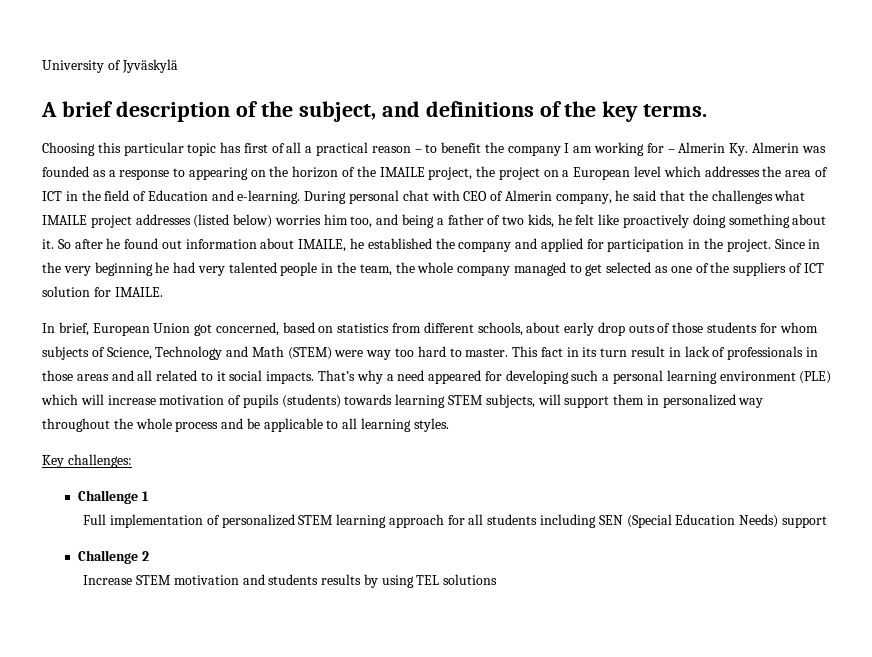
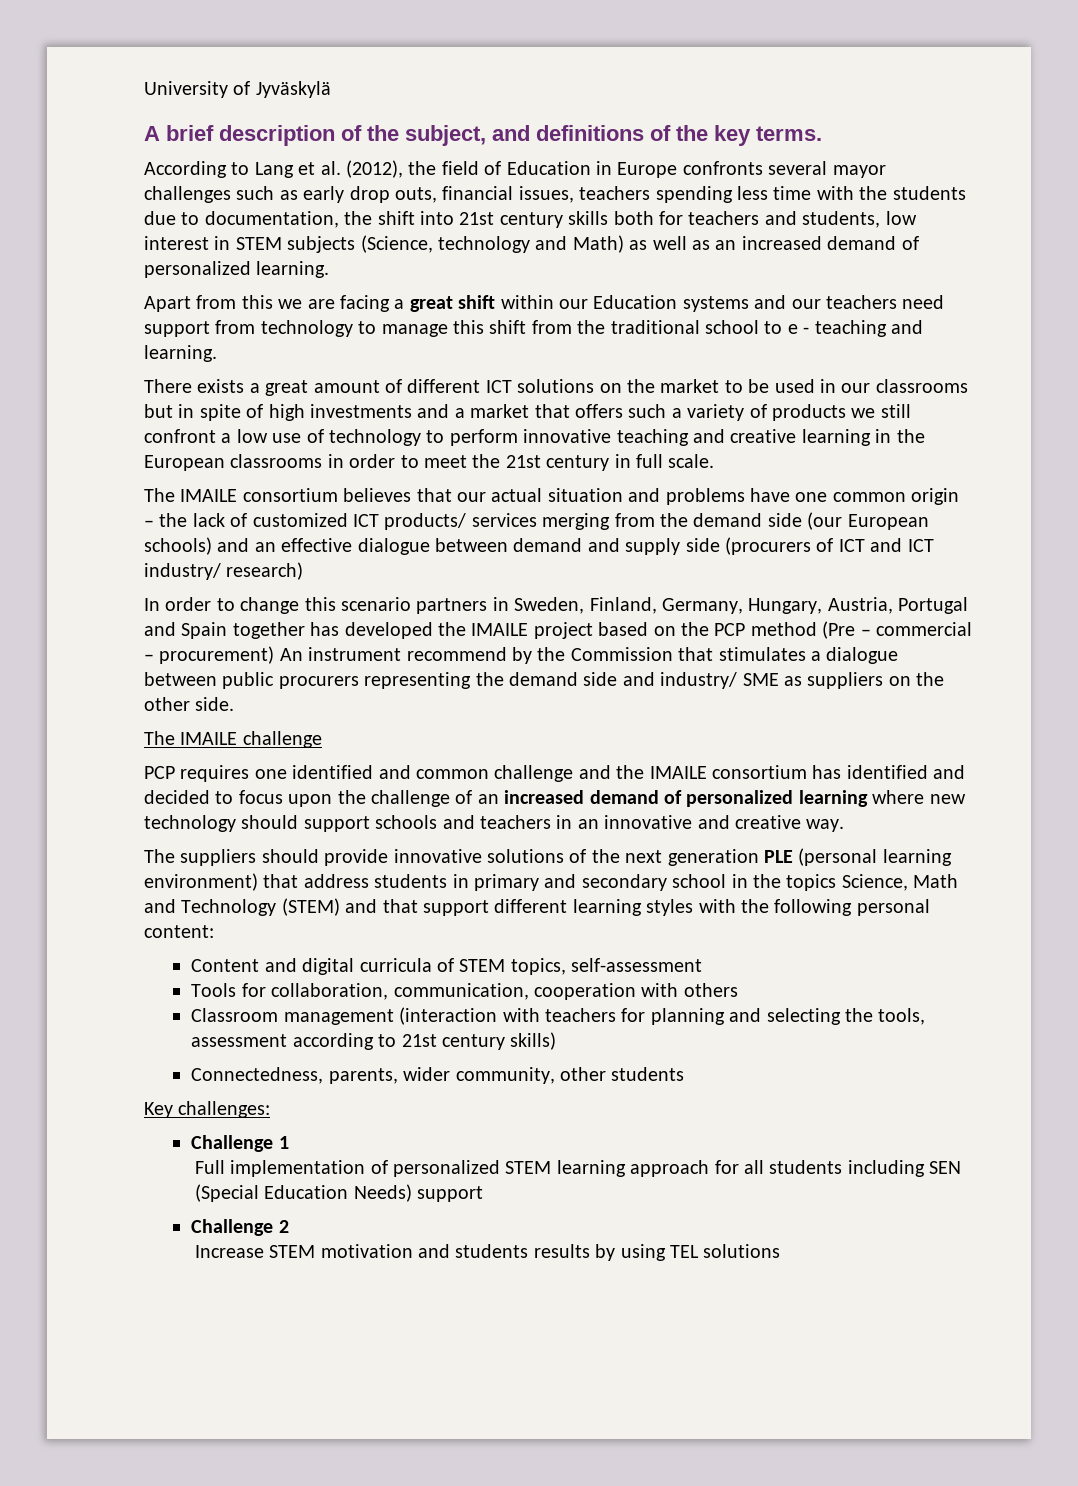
[42,142,826,156] [42,166,828,180] [42,190,806,204] [42,214,827,228] [42,238,821,252] [42,262,824,276] [42,286,163,297] [42,322,818,336] [42,346,818,360] [42,370,832,384] [41,394,764,408] [42,418,449,432] Choosing this particular topic has first of all a practical reason – to benefit the company I am working for – Almerin Ky. Almerin was founded as a response to appearing on the horizon of the IMAILE project, the project on a European level which addresses the area of ICT in the field of Education and e-learning. During personal chat with CEO of Almerin company, he said that the challenges what IMAILE project addresses (listed below) worries him too, and being a father of two kids, he felt like proactively doing something about it. So after he found out information about IMAILE, he established the company and applied for participation in the project. Since in the very beginning he had very talented people in the team, the whole company managed to get selected as one of the suppliers of ICT solution for IMAILE. // In brief, European Union got concerned, based on statistics from different schools, about early drop outs of those students for whom subjects of Science, Technology and Math (STEM) were way too hard to master. This fact in its turn result in lack of professionals in those areas and all related to it social impacts. That’s why a need appeared for developing such a personal learning environment (PLE) which will increase motivation of pupils (students) towards learning STEM subjects, will support them in personalized way throughout the whole process and be applicable to all learning styles. -> [144,160,886,178] [144,186,966,203] [144,211,917,228] [144,235,919,253] [144,261,330,278] [144,295,945,312] [144,320,923,337] [144,345,217,362] [144,379,968,396] [144,404,911,421] [144,429,925,446] [144,454,715,471] [144,488,960,505] [144,512,929,530] [144,537,934,555] [144,562,304,580] [144,597,969,614] [144,621,972,639] [144,646,899,664] [144,672,945,689] [144,697,235,711] [144,731,322,748] [144,765,966,782] [144,790,966,807] [144,815,845,832] [144,848,952,866] [144,873,959,891] [144,898,930,916] [144,925,214,938] [191,958,703,975] [191,983,738,1000] [191,1007,926,1025] [191,1032,557,1050] [191,1067,685,1084] According to Lang et al. (2012), the field of Education in Europe confronts several mayor challenges such as early drop outs, financial issues, teachers spending less time with the students due to documentation, the shift into 21st century skills both for teachers and students, low interest in STEM subjects (Science, technology and Math) as well as an increased demand of personalized learning. // Apart from this we are facing a great shift within our Education systems and our teachers need support from technology to manage this shift from the traditional school to e - teaching and learning. // There exists a great amount of different ICT solutions on the market to be used in our classrooms but in spite of high investments and a market that offers such a variety of products we still confront a low use of technology to perform innovative teaching and creative learning in the European classrooms in order to meet the 21st century in full scale. // The IMAILE consortium believes that our actual situation and problems have one common origin – the lack of customized ICT products/ services merging from the demand side (our European schools) and an effective dialogue between demand and supply side (procurers of ICT and ICT industry/ research) // In order to change this scenario partners in Sweden, Finland, Germany, Hungary, Austria, Portugal and Spain together has developed the IMAILE project based on the PCP method (Pre – commercial – procurement) An instrument recommend by the Commission that stimulates a dialogue between public procurers representing the demand side and industry/ SME as suppliers on the other side. // The IMAILE challenge // PCP requires one identified and common challenge and the IMAILE consortium has identified and decided to focus upon the challenge of an increased demand of personalized learning where new technology should support schools and teachers in an innovative and creative way. // The suppliers should provide innovative solutions of the next generation PLE (personal learning environment) that address students in primary and secondary school in the topics Science, Math and Technology (STEM) and that support different learning styles with the following personal content: // Content and digital curricula of STEM topics, self-assessment // Tools for collaboration, communication, cooperation with others // Classroom management (interaction with teachers for planning and selecting the tools, assessment according to 21st century skills) // Connectedness, parents, wider community, other students

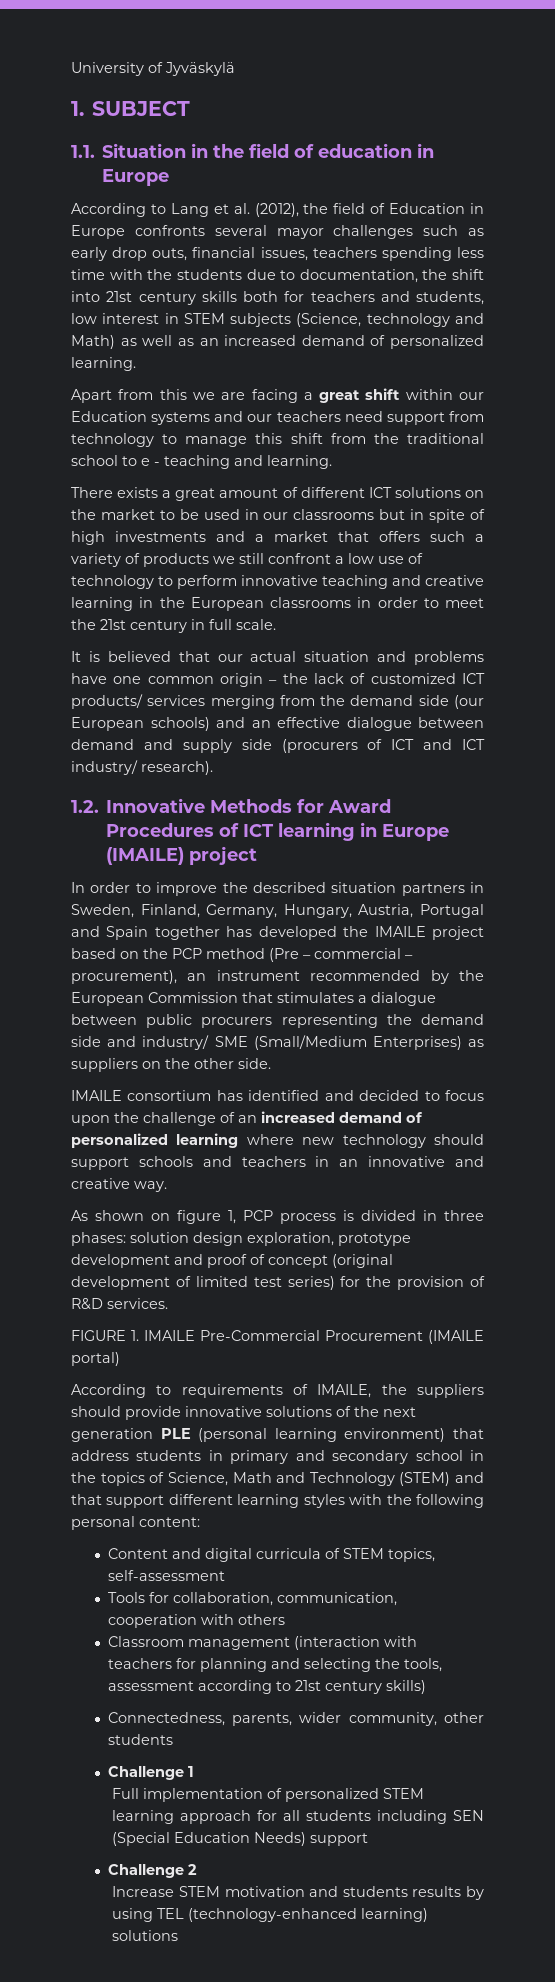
[144,125,822,146] A brief description of the subject, and definitions of the key terms. -> [71,101,190,116] [71,143,435,158] [102,169,170,186] 1. SUBJECT // 1.1. Situation in the field of education in Europe
[144,488,412,502] The IMAILE consortium believes -> [71,651,171,662] It is believed
[226,562,304,580] research) -> [141,761,213,775] [71,798,392,813] [106,822,450,841] [106,846,258,865] research). // 1.2. Innovative Methods for Award Procedures of ICT learning in Europe (IMAILE) project
[240,597,411,614] change this scenario -> [156,882,397,896] improve the described situation
[159,646,507,664] procurement) An instrument recommend -> [71,970,421,984] procurement), an instrument recommended
(566, 654) none -> [71,992,144,1006] European
(779, 679) none -> [253,1035,462,1050] (Small/Medium Enterprises)
[144,731,322,748] [144,765,645,782] The IMAILE challenge // PCP requires one identified and common challenge and the -> (271, 1063) none
[144,849,175,863] The -> [71,1210,484,1224] [71,1232,411,1246] [71,1254,393,1268] [71,1276,485,1290] [71,1298,168,1310] [71,1330,484,1344] [71,1352,120,1366] [71,1384,407,1398] As shown on figure 1, PCP process is divided in three phases: solution design exploration, prototype development and proof of concept (original development of limited test series) for the provision of R&D services. // FIGURE 1. IMAILE Pre-Commercial Procurement (IMAILE portal) // According to requirements of IMAILE, the
(837, 882) none -> [149,1472,165,1483] of
[144,1101,271,1118] // Key challenges: -> (173, 1739) none
(700, 1251) none -> [188,1908,429,1922] (technology-enhanced learning)

